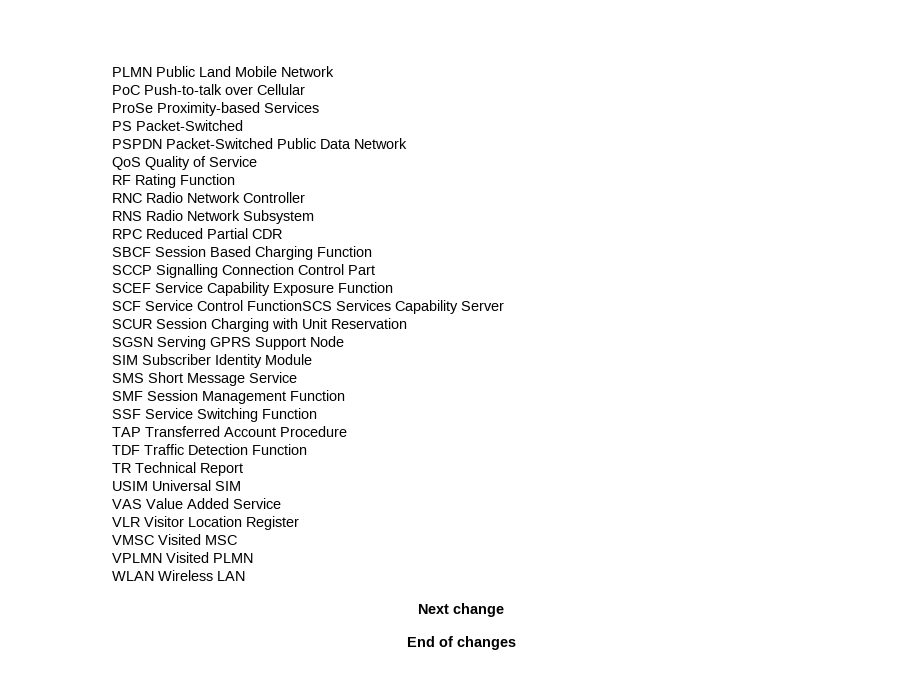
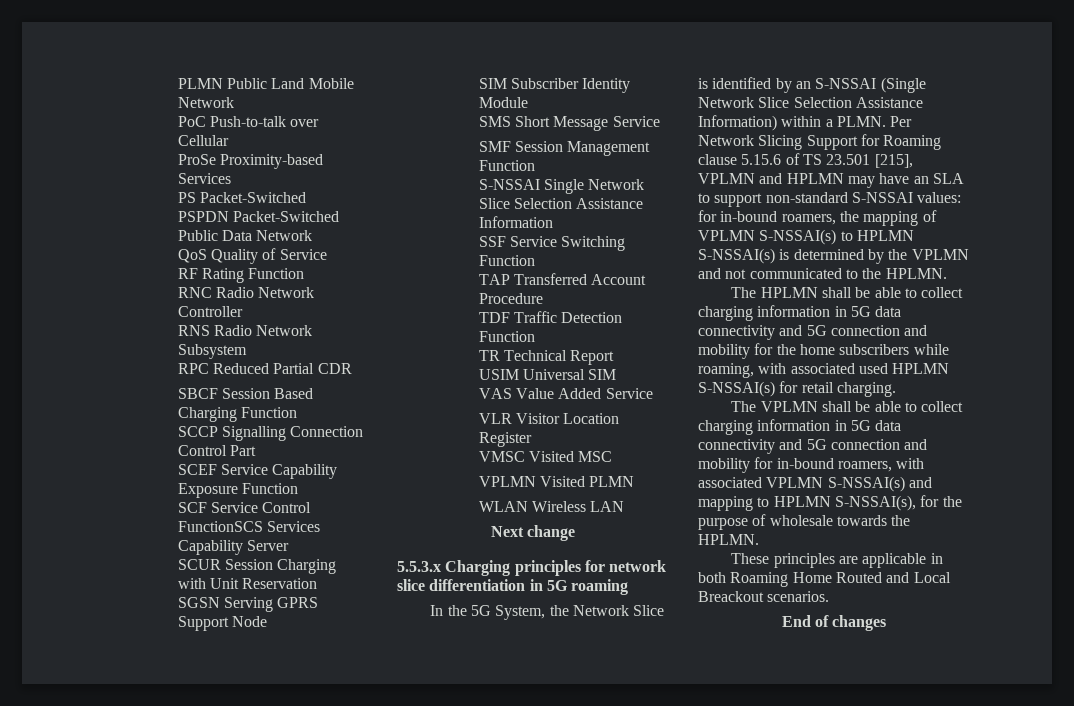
(346, 395) none -> [478,179,645,194] [478,198,644,209] [478,216,553,228] // S-NSSAI Single Network Slice Selection Assistance Information
(504, 610) none -> [397,560,667,576] [397,579,629,595] [430,605,665,620] [698,77,926,93] [698,97,923,108] [698,115,913,131] [698,134,942,150] [698,153,913,168] [698,173,964,188] [698,192,962,207] [698,210,937,226] [698,229,914,245] [698,248,969,264] [698,268,947,279] [731,287,964,298] [698,305,902,321] [698,325,928,340] [698,343,949,359] [698,363,950,378] [698,381,896,397] [731,401,964,412] [698,419,902,435] [698,439,928,454] [698,457,925,473] [698,476,932,492] [698,495,962,511] [698,514,911,530] [698,534,759,545] [731,553,943,568] [698,572,951,587] [698,591,830,602] // 5.5.3.x Charging principles for network slice differentiation in 5G roaming // In the 5G System, the Network Slice is identified by an S-NSSAI (Single Network Slice Selection Assistance Information) within a PLMN. Per Network Slicing Support for Roaming clause 5.15.6 of TS 23.501 [215], VPLMN and HPLMN may have an SLA to support non-standard S-NSSAI values: for in-bound roamers, the mapping of VPLMN S-NSSAI(s) to HPLMN S-NSSAI(s) is determined by the VPLMN and not communicated to the HPLMN. // The HPLMN shall be able to collect charging information in 5G data connectivity and 5G connection and mobility for the home subscribers while roaming, with associated used HPLMN S-NSSAI(s) for retail charging. // The VPLMN shall be able to collect charging information in 5G data connectivity and 5G connection and mobility for in-bound roamers, with associated VPLMN S-NSSAI(s) and mapping to HPLMN S-NSSAI(s), for the purpose of wholesale towards the HPLMN. // These principles are applicable in both Roaming Home Routed and Local Breackout scenarios.

